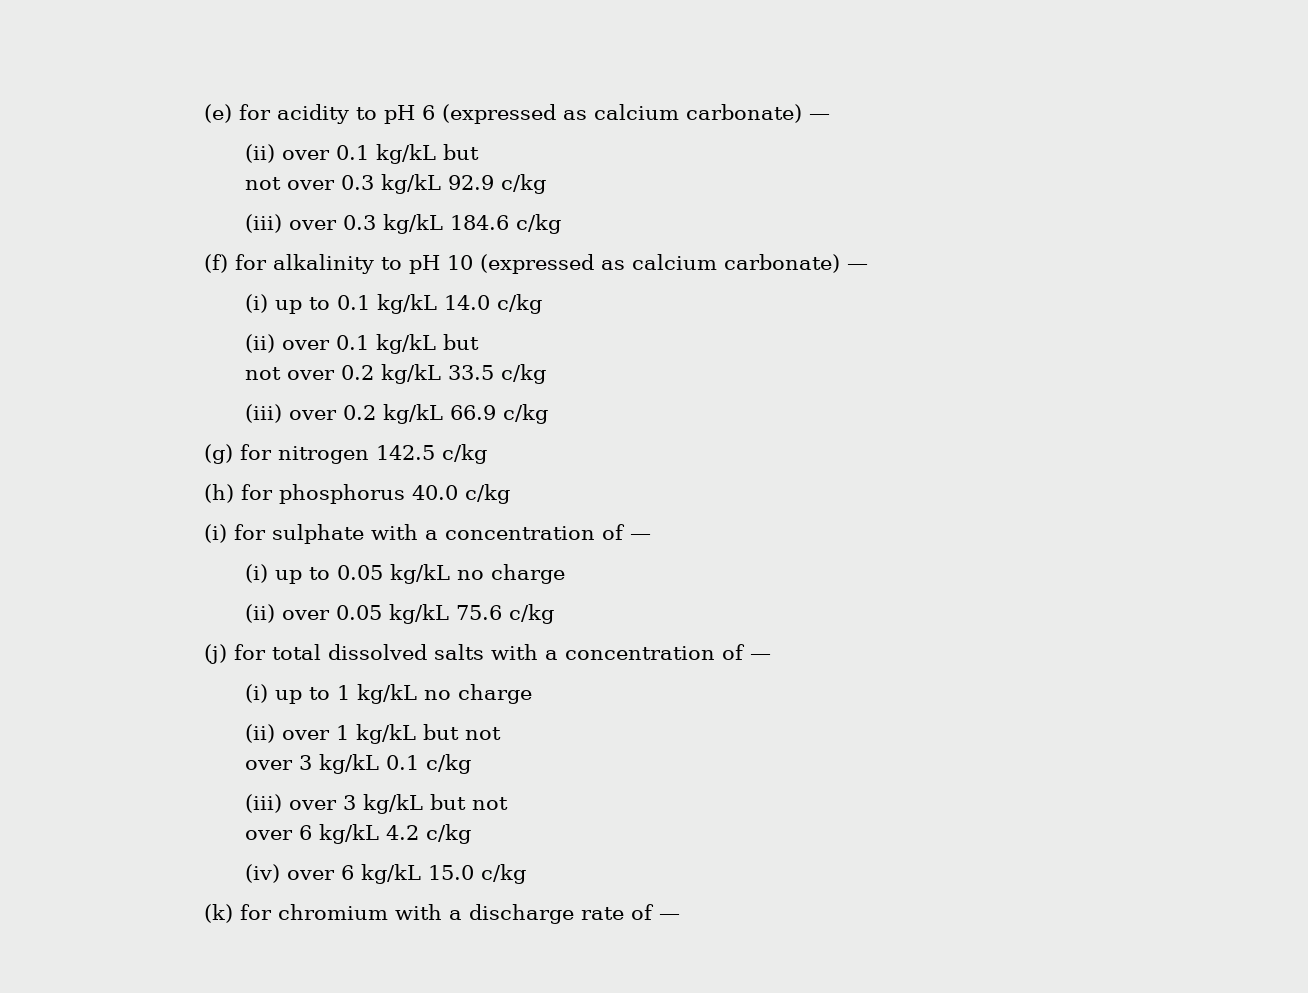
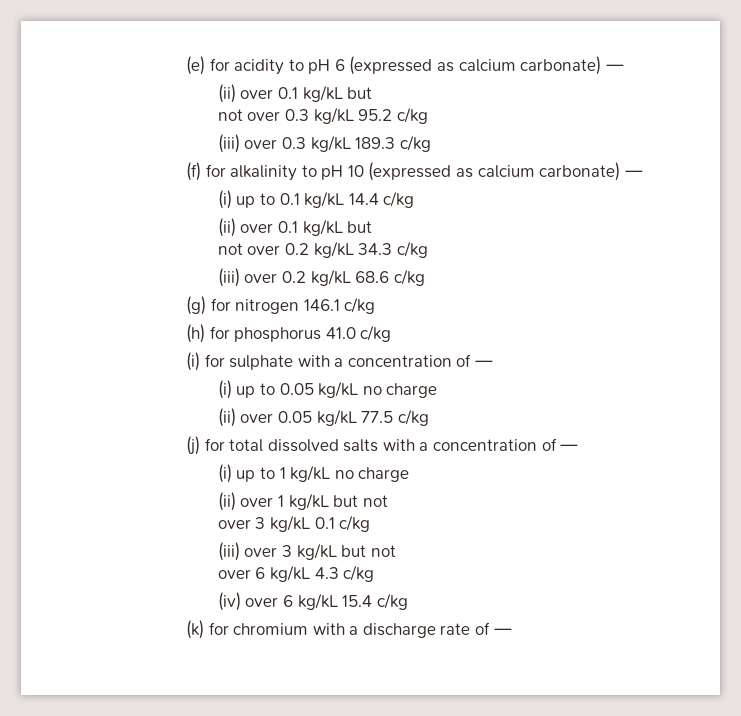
[448,175,495,190] 92.9 -> [358,109,393,121] 95.2
[450,215,510,230] 184.6 -> [355,137,396,149] 189.3
[444,295,491,310] 14.0 -> [348,193,379,205] 14.4
[448,365,495,380] 33.5 -> [358,243,393,255] 34.3
[450,405,497,420] 66.9 -> [355,271,390,283] 68.6
[376,445,436,460] 142.5 -> [303,299,340,311] 146.1
[412,485,459,500] 40.0 -> [325,327,356,339] 41.0
[456,605,503,620] 75.6 -> [361,411,394,423] 77.5
[386,825,420,840] 4.2 -> [314,567,339,579] 4.3
[428,865,475,880] 15.0 -> [342,595,373,607] 15.4

